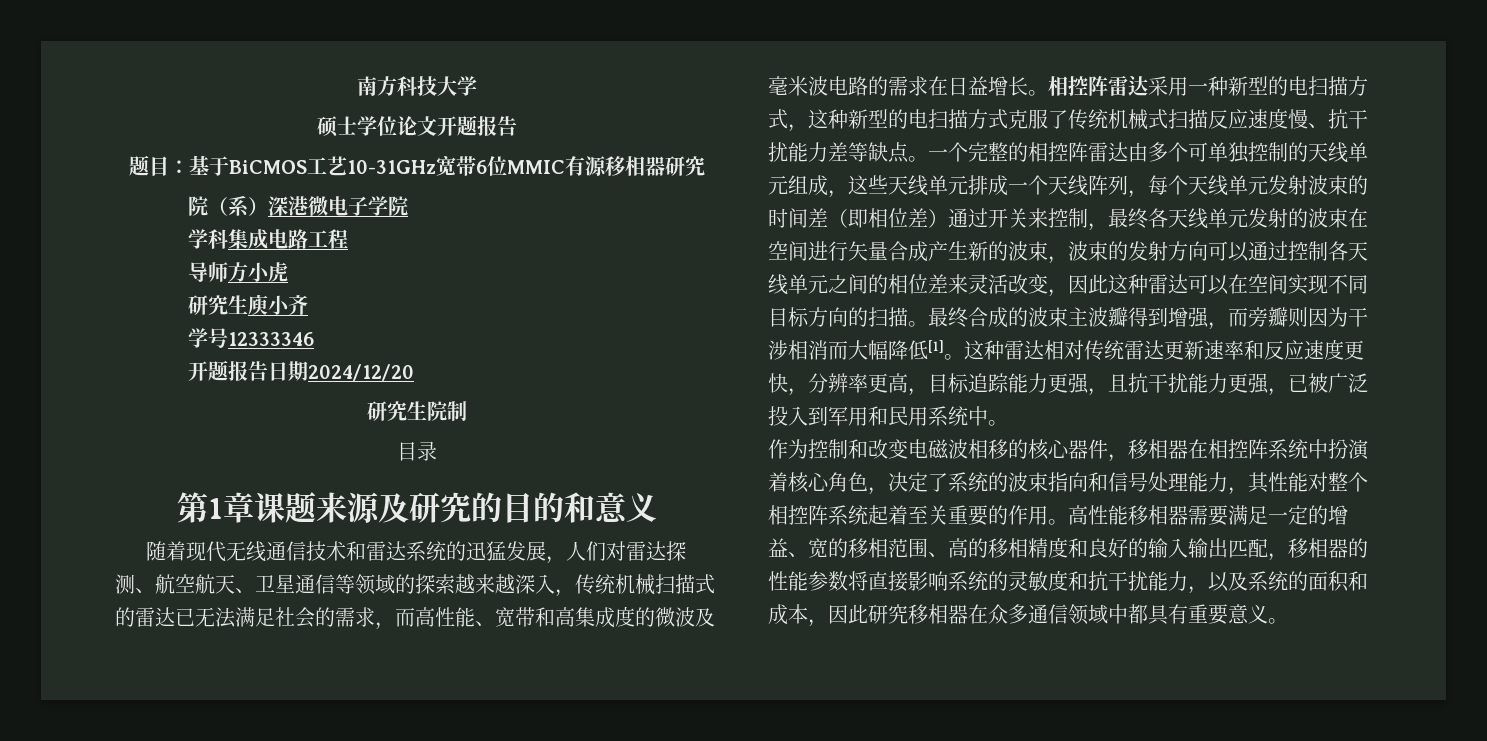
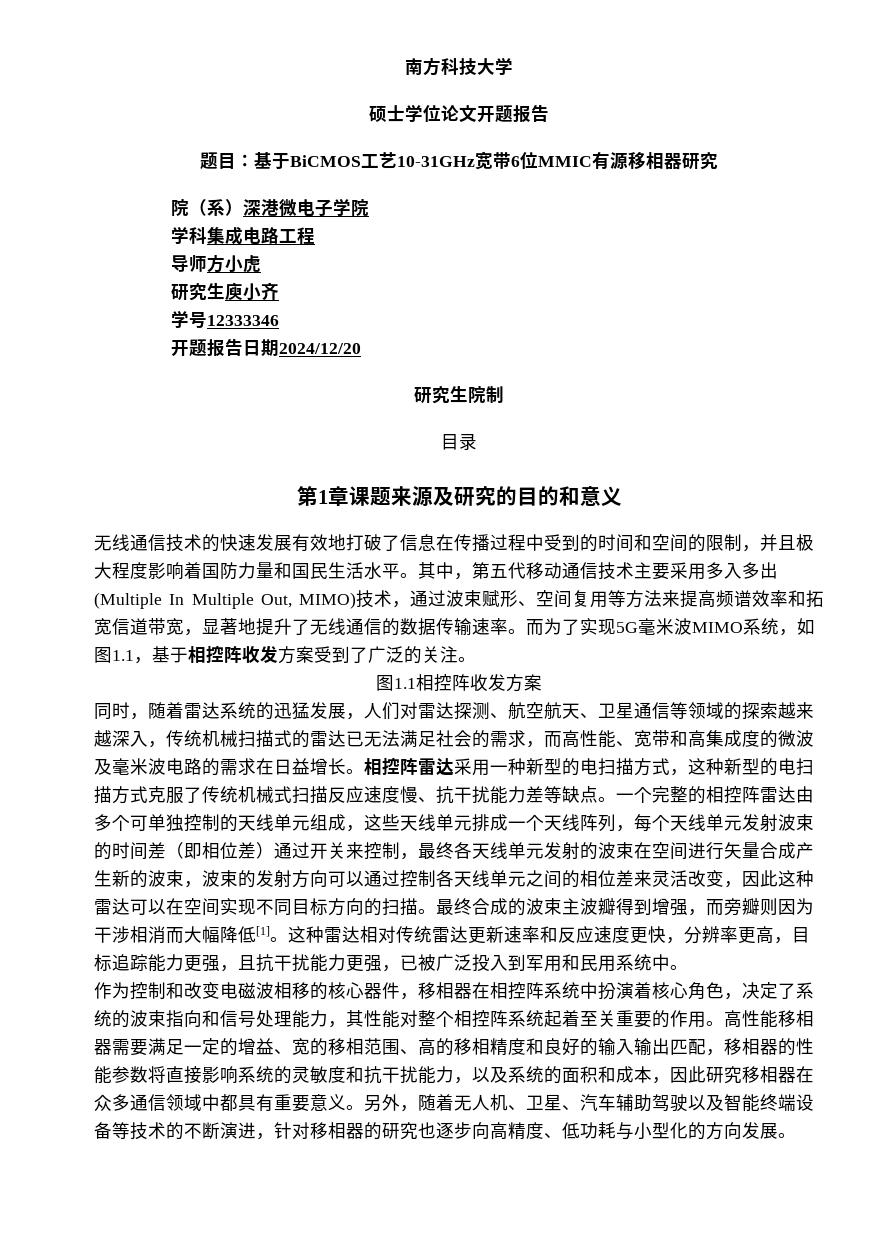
[146,541,227,562] 随着现代 -> (622, 496) none
[346,541,367,561] 和 -> [202,534,814,552] [94,562,778,580] [94,590,824,609] [94,618,815,636] [94,645,476,664] [376,674,542,692] [94,702,184,720] 的快速发展有效地打破了信息在传播过程中受到的时间和空间的限制，并且极大程度影响着国防力量和国民生活水平。其中，第五代移动通信技术主要采用多入多出(Multiple In Multiple Out, MIMO)技术，通过波束赋形、空间复用等方法来提高频谱效率和拓宽信道带宽，显著地提升了无线通信的数据传输速率。而为了实现5G毫米波MIMO系统，如图1.1，基于相控阵收发方案受到了广泛的关注。 // 图1.1相控阵收发方案 // 同时，随着
(1288, 621) none -> [364,1094,814,1112] [94,1122,796,1140] 另外，随着无人机、卫星、汽车辅助驾驶以及智能终端设备等技术的不断演进，针对移相器的研究也逐步向高精度、低功耗与小型化的方向发展。

